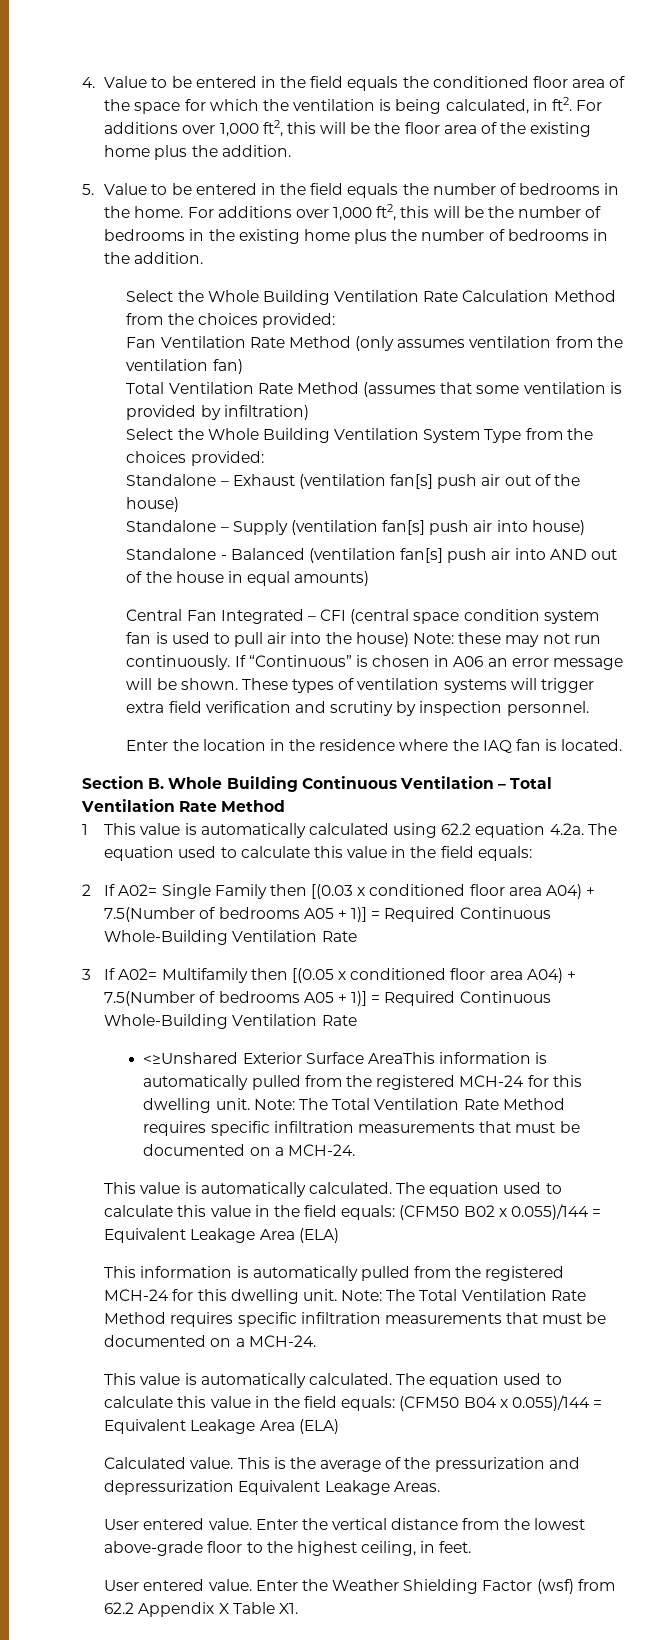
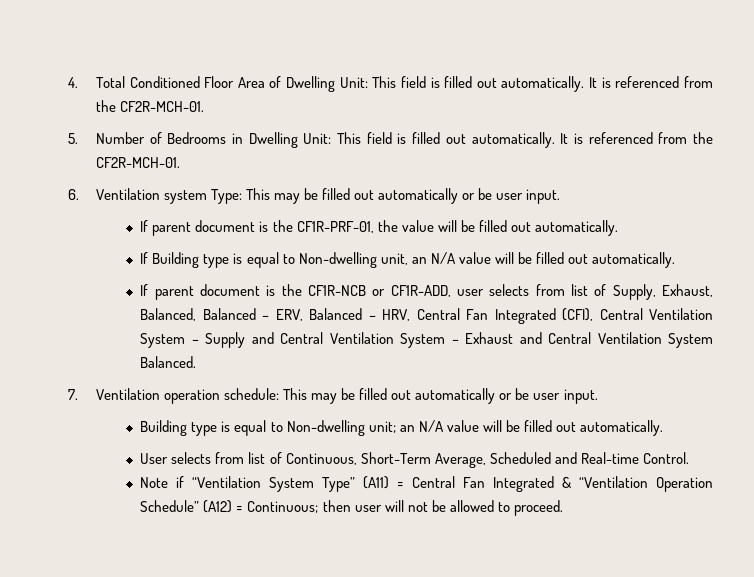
[104,76,626,91] [104,97,603,114] [104,120,592,137] [104,145,291,160] [82,183,620,198] [104,204,602,221] [104,229,609,244] [104,252,204,264] [126,290,616,305] [126,313,335,328] [126,336,623,351] [126,359,243,374] [126,382,622,397] [126,405,309,420] [126,428,593,443] [126,451,264,466] [126,474,581,489] [126,497,180,512] [126,520,585,535] [126,548,618,563] [126,571,370,586] [126,609,599,624] [126,632,601,647] [126,655,624,670] [126,678,595,693] [126,701,589,716] [126,739,623,753] [82,776,553,792] [81,799,286,812] [82,823,617,838] [104,846,532,861] [82,884,596,899] [104,907,551,922] [104,930,357,945] [82,968,577,983] [104,991,551,1006] [104,1014,357,1029] [143,1052,548,1064] [143,1075,582,1090] [143,1098,565,1113] [143,1121,580,1136] [143,1144,355,1156] [104,1182,562,1197] [104,1204,602,1220] [104,1228,339,1243] [104,1266,565,1281] [104,1289,586,1304] [104,1312,607,1327] [104,1335,316,1347] [104,1373,562,1388] [104,1395,603,1411] [104,1419,339,1434] [104,1457,580,1472] [104,1480,440,1495] [104,1518,585,1530] [104,1541,472,1556] [104,1579,615,1594] [104,1602,298,1617] Value to be entered in the field equals the conditioned floor area of the space for which the ventilation is being calculated, in ft2. For additions over 1,000 ft2, this will be the floor area of the existing home plus the addition. // 5. Value to be entered in the field equals the number of bedrooms in the home. For additions over 1,000 ft2, this will be the number of bedrooms in the existing home plus the number of bedrooms in the addition. // Select the Whole Building Ventilation Rate Calculation Method from the choices provided: // Fan Ventilation Rate Method (only assumes ventilation from the ventilation fan) // Total Ventilation Rate Method (assumes that some ventilation is provided by infiltration) // Select the Whole Building Ventilation System Type from the choices provided: // Standalone – Exhaust (ventilation fan[s] push air out of the house) // Standalone – Supply (ventilation fan[s] push air into house) // Standalone - Balanced (ventilation fan[s] push air into AND out of the house in equal amounts) // Central Fan Integrated – CFI (central space condition system fan is used to pull air into the house) Note: these may not run continuously. If “Continuous” is chosen in A06 an error message will be shown. These types of ventilation systems will trigger extra field verification and scrutiny by inspection personnel. // Enter the location in the residence where the IAQ fan is located. // Section B. Whole Building Continuous Ventilation – Total Ventilation Rate Method // 1 This value is automatically calculated using 62.2 equation 4.2a. The equation used to calculate this value in the field equals: // 2 If A02= Single Family then [(0.03 x conditioned floor area A04) + 7.5(Number of bedrooms A05 + 1)] = Required Continuous Whole-Building Ventilation Rate // 3 If A02= Multifamily then [(0.05 x conditioned floor area A04) + 7.5(Number of bedrooms A05 + 1)] = Required Continuous Whole-Building Ventilation Rate // <≥Unshared Exterior Surface AreaThis information is automatically pulled from the registered MCH-24 for this dwelling unit. Note: The Total Ventilation Rate Method requires specific infiltration measurements that must be documented on a MCH-24. // This value is automatically calculated. The equation used to calculate this value in the field equals: (CFM50 B02 x 0.055)/144 = Equivalent Leakage Area (ELA) // This information is automatically pulled from the registered MCH-24 for this dwelling unit. Note: The Total Ventilation Rate Method requires specific infiltration measurements that must be documented on a MCH-24. // This value is automatically calculated. The equation used to calculate this value in the field equals: (CFM50 B04 x 0.055)/144 = Equivalent Leakage Area (ELA) // Calculated value. This is the average of the pressurization and depressurization Equivalent Leakage Areas. // User entered value. Enter the vertical distance from the lowest above-grade floor to the highest ceiling, in feet. // User entered value. Enter the Weather Shielding Factor (wsf) from 62.2 Appendix X Table X1. -> [95,76,713,92] [95,100,204,112] [68,132,713,148] [95,157,180,168] [68,188,561,204] [140,220,618,236] [140,252,676,268] [140,284,714,300] [140,308,713,324] [140,332,713,348] [140,356,197,368] [68,388,598,404] [140,420,663,436] [140,452,689,468] [140,476,714,492] [140,500,563,516] Total Conditioned Floor Area of Dwelling Unit: This field is filled out automatically. It is referenced from the CF2R-MCH-01. // 5. Number of Bedrooms in Dwelling Unit: This field is filled out automatically. It is referenced from the CF2R-MCH-01. // 6. Ventilation system Type: This may be filled out automatically or be user input. // If parent document is the CF1R-PRF-01, the value will be filled out automatically. // If Building type is equal to Non-dwelling unit, an N/A value will be filled out automatically. // If parent document is the CF1R-NCB or CF1R-ADD, user selects from list of Supply, Exhaust, Balanced, Balanced – ERV, Balanced – HRV, Central Fan Integrated (CFI), Central Ventilation System – Supply and Central Ventilation System – Exhaust and Central Ventilation System Balanced. // 7. Ventilation operation schedule: This may be filled out automatically or be user input. // Building type is equal to Non-dwelling unit; an N/A value will be filled out automatically. // User selects from list of Continuous, Short-Term Average, Scheduled and Real-time Control. // Note if “Ventilation System Type” (A11) = Central Fan Integrated & “Ventilation Operation Schedule” (A12) = Continuous; then user will not be allowed to proceed.

